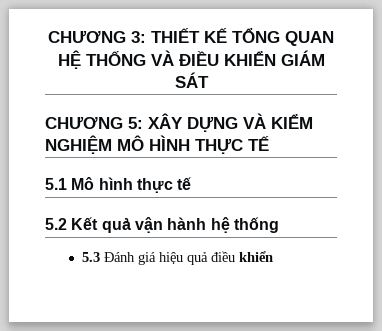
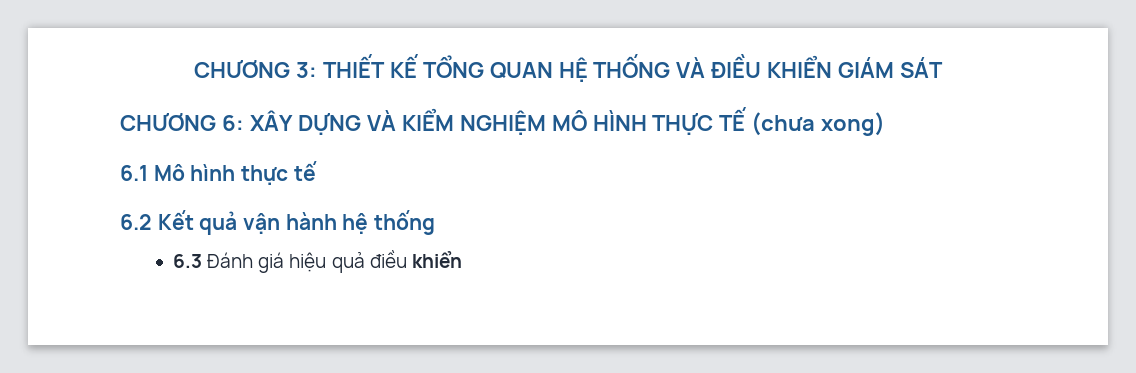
[128,117,143,129] 5: -> [221,115,244,131] 6:
[45,178,67,190] // 5.1 -> [751,112,886,136] [120,165,148,181] (chưa xong) // 6.1
[45,218,67,230] 5.2 -> [120,214,152,230] 6.2
[81,252,100,262] 5.3 -> [173,254,203,268] 6.3

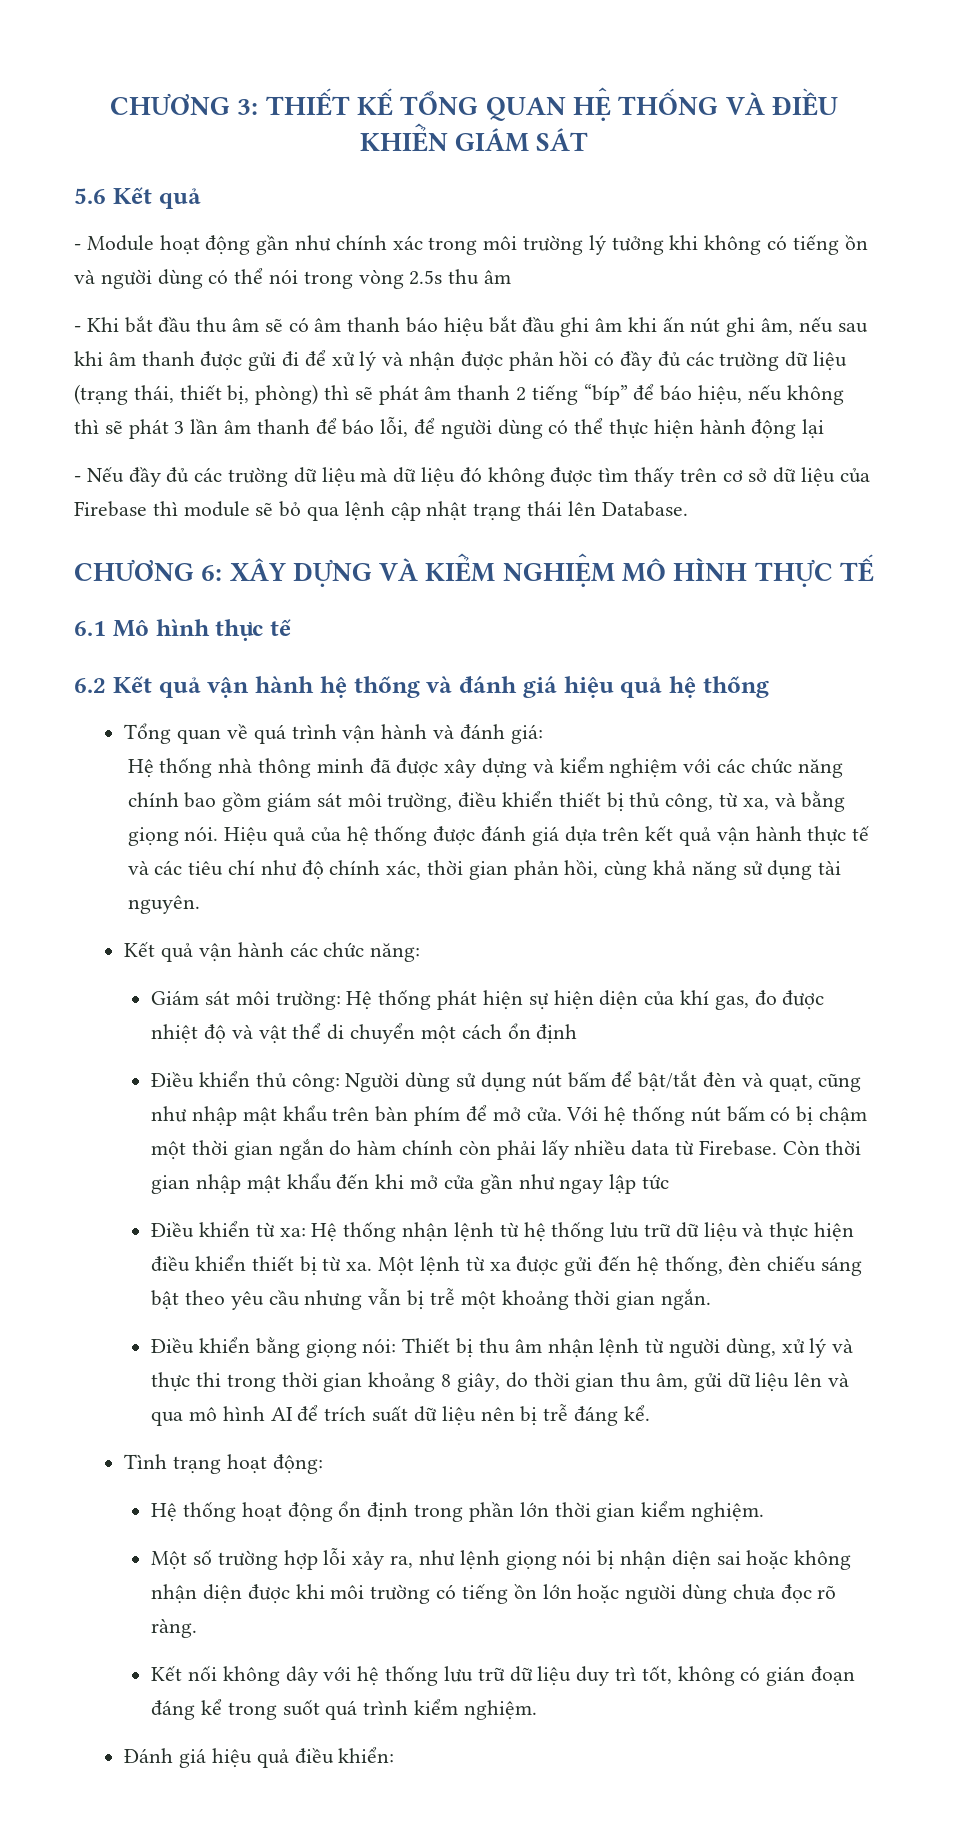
(944, 67) none -> [74,187,201,209] [74,235,868,255] [74,268,512,289] [74,315,868,337] [74,350,848,371] [74,384,844,405] [74,416,825,439] [74,467,870,487] [74,501,688,521] // 5.6 Kết quả // - Module hoạt động gần như chính xác trong môi trường lý tưởng khi không có tiếng ồn và người dùng có thể nói trong vòng 2.5s thu âm // - Khi bắt đầu thu âm sẽ có âm thanh báo hiệu bắt đầu ghi âm khi ấn nút ghi âm, nếu sau khi âm thanh được gửi đi để xử lý và nhận được phản hồi có đầy đủ các trường dữ liệu (trạng thái, thiết bị, phòng) thì sẽ phát âm thanh 2 tiếng “bíp” để báo hiệu, nếu không thì sẽ phát 3 lần âm thanh để báo lỗi, để người dùng có thể thực hiện hành động lại // - Nếu đầy đủ các trường dữ liệu mà dữ liệu đó không được tìm thấy trên cơ sở dữ liệu của Firebase thì module sẽ bỏ qua lệnh cập nhật trạng thái lên Database.
[751,112,886,136] (chưa xong) -> (874, 568) none
[173,254,203,268] // 6.3 -> [426,676,769,698] [124,723,543,744] [127,757,843,778] [127,790,846,812] [127,826,870,846] [127,860,842,880] [127,895,200,914] [124,942,421,962] [151,990,825,1010] [151,1023,578,1044] [151,1070,862,1092] [151,1105,867,1126] [151,1138,862,1160] [151,1173,669,1194] [151,1221,854,1242] [151,1255,862,1276] [151,1288,711,1310] [151,1336,854,1358] [151,1372,849,1392] [151,1404,650,1426] [124,1454,323,1474] [151,1501,764,1522] [151,1547,852,1570] [151,1584,837,1604] [151,1618,198,1638] [151,1666,855,1686] [151,1699,537,1720] và đánh giá hiệu quả hệ thống // Tổng quan về quá trình vận hành và đánh giá: // Hệ thống nhà thông minh đã được xây dựng và kiểm nghiệm với các chức năng chính bao gồm giám sát môi trường, điều khiển thiết bị thủ công, từ xa, và bằng giọng nói. Hiệu quả của hệ thống được đánh giá dựa trên kết quả vận hành thực tế và các tiêu chí như độ chính xác, thời gian phản hồi, cùng khả năng sử dụng tài nguyên. // Kết quả vận hành các chức năng: // Giám sát môi trường: Hệ thống phát hiện sự hiện diện của khí gas, đo được nhiệt độ và vật thể di chuyển một cách ổn định // Điều khiển thủ công: Người dùng sử dụng nút bấm để bật/tắt đèn và quạt, cũng như nhập mật khẩu trên bàn phím để mở cửa. Với hệ thống nút bấm có bị chậm một thời gian ngắn do hàm chính còn phải lấy nhiều data từ Firebase. Còn thời gian nhập mật khẩu đến khi mở cửa gần như ngay lập tức // Điều khiển từ xa: Hệ thống nhận lệnh từ hệ thống lưu trữ dữ liệu và thực hiện điều khiển thiết bị từ xa. Một lệnh từ xa được gửi đến hệ thống, đèn chiếu sáng bật theo yêu cầu nhưng vẫn bị trễ một khoảng thời gian ngắn. // Điều khiển bằng giọng nói: Thiết bị thu âm nhận lệnh từ người dùng, xử lý và thực thi trong thời gian khoảng 8 giây, do thời gian thu âm, gửi dữ liệu lên và qua mô hình AI để trích suất dữ liệu nên bị trễ đáng kể. // Tình trạng hoạt động: // Hệ thống hoạt động ổn định trong phần lớn thời gian kiểm nghiệm. // Một số trường hợp lỗi xảy ra, như lệnh giọng nói bị nhận diện sai hoặc không nhận diện được khi môi trường có tiếng ồn lớn hoặc người dùng chưa đọc rõ ràng. // Kết nối không dây với hệ thống lưu trữ dữ liệu duy trì tốt, không có gián đoạn đáng kể trong suốt quá trình kiểm nghiệm. //
[411,250,462,268] khiển -> [338,1747,395,1763] khiển:

